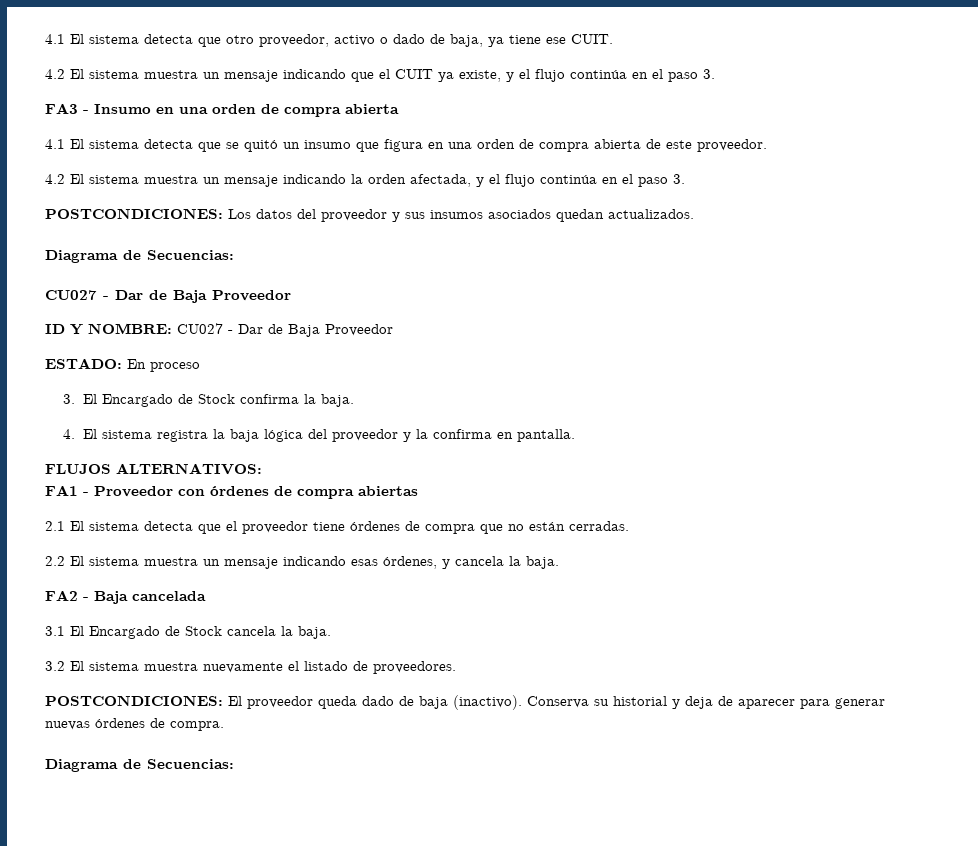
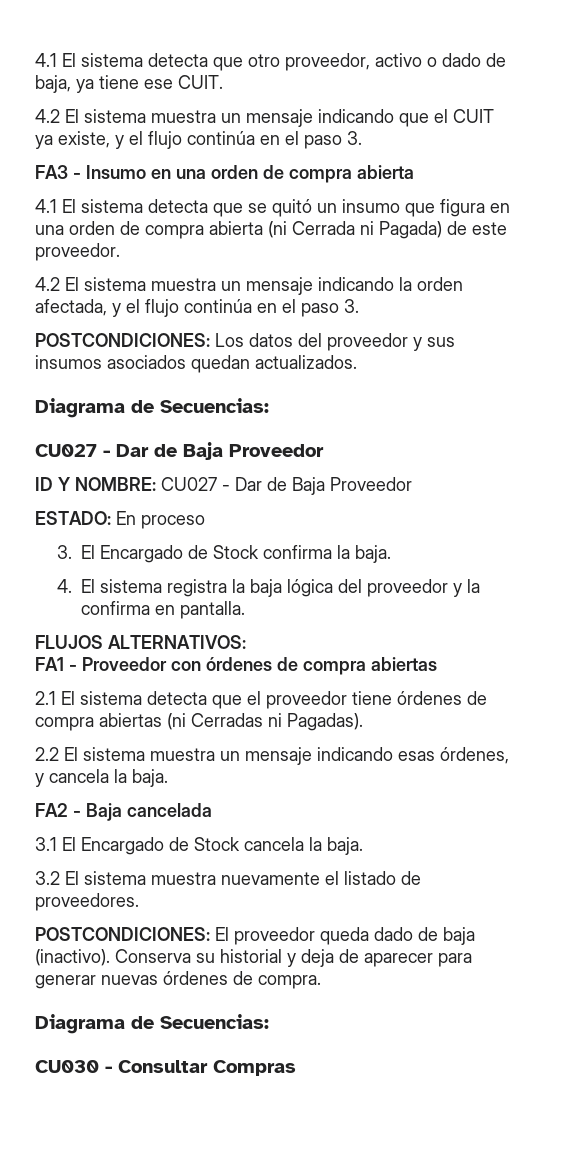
(641, 144) none -> [268,221,442,239] (ni Cerrada ni Pagada)
[480,521,629,534] que no están cerradas. -> [99,713,363,731] abiertas (ni Cerradas ni Pagadas).
(234, 764) none -> [35,1060,296,1076] // CU030 - Consultar Compras

